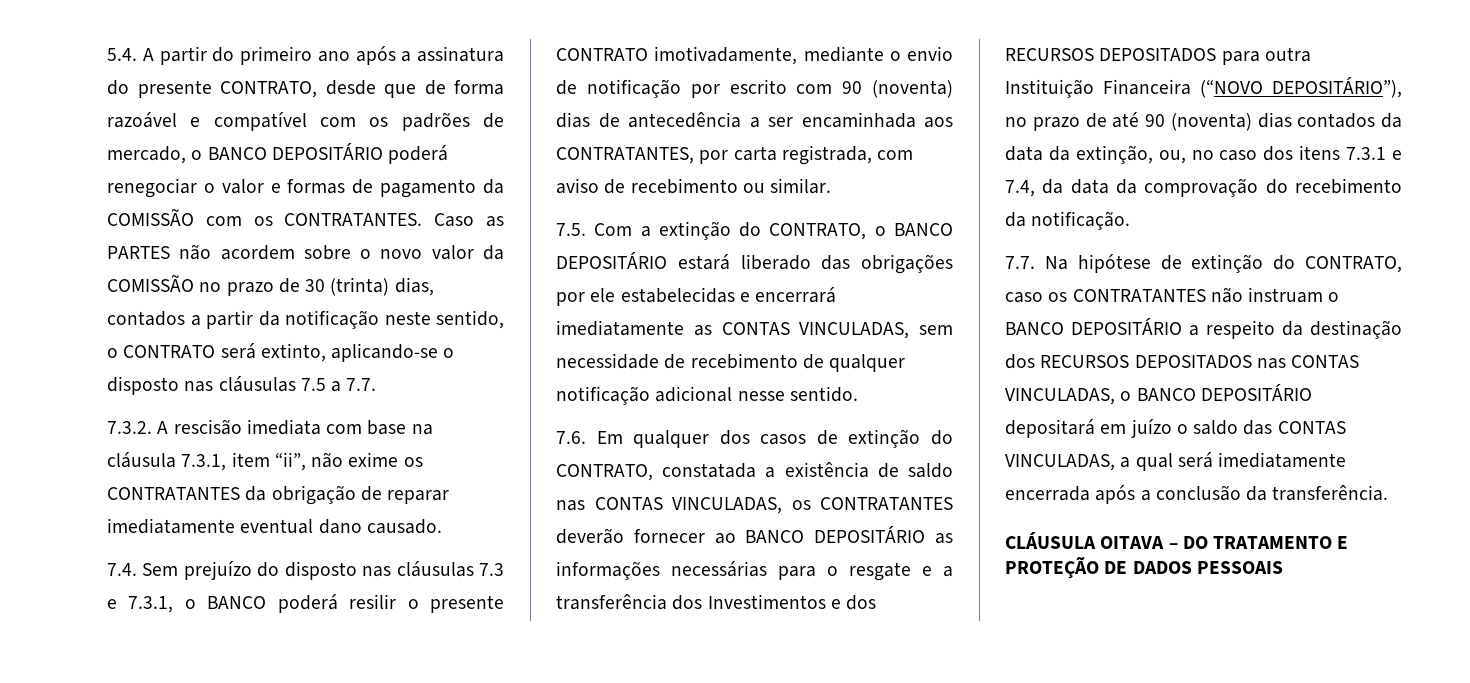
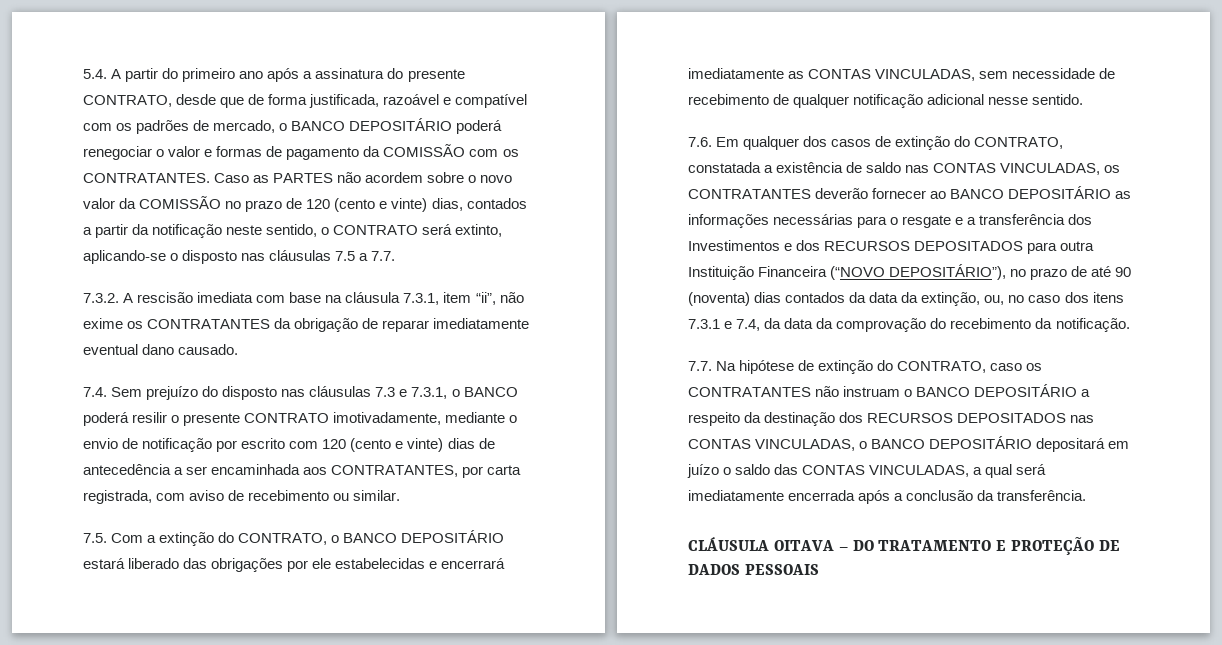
(504, 87) none -> [309,94,380,108] justificada,
[305,277,390,296] 30 (trinta) -> [306,198,428,212] 120 (cento e vinte)
[842,80,953,98] 90 (noventa) -> [322,438,444,452] 120 (cento e vinte)

